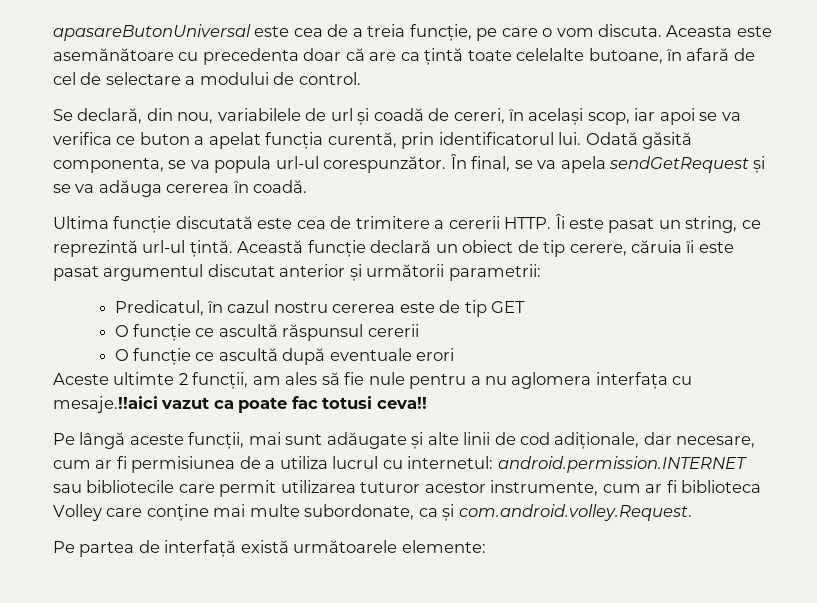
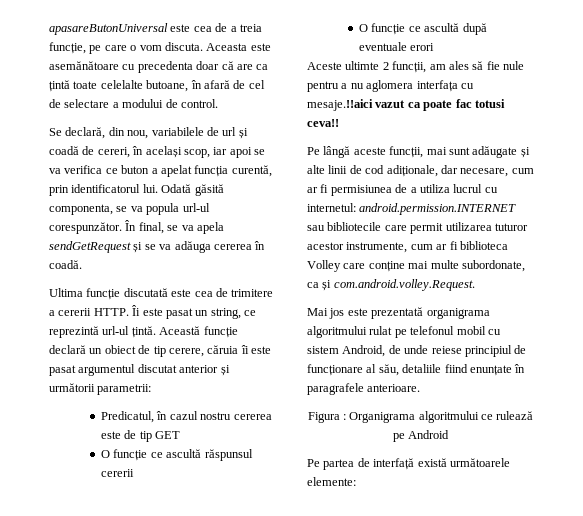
(692, 512) none -> [307,307,490,319] [307,326,501,338] [307,345,527,357] [307,364,526,376] [307,383,421,395] [307,411,534,423] [392,430,450,442] // Mai jos este prezentată organigrama algoritmului rulat pe telefonul mobil cu sistem Android, de unde reiese principiul de funcționare al său, detaliile fiind enunțate în paragrafele anterioare. // Figura : Organigrama algoritmului ce rulează pe Android

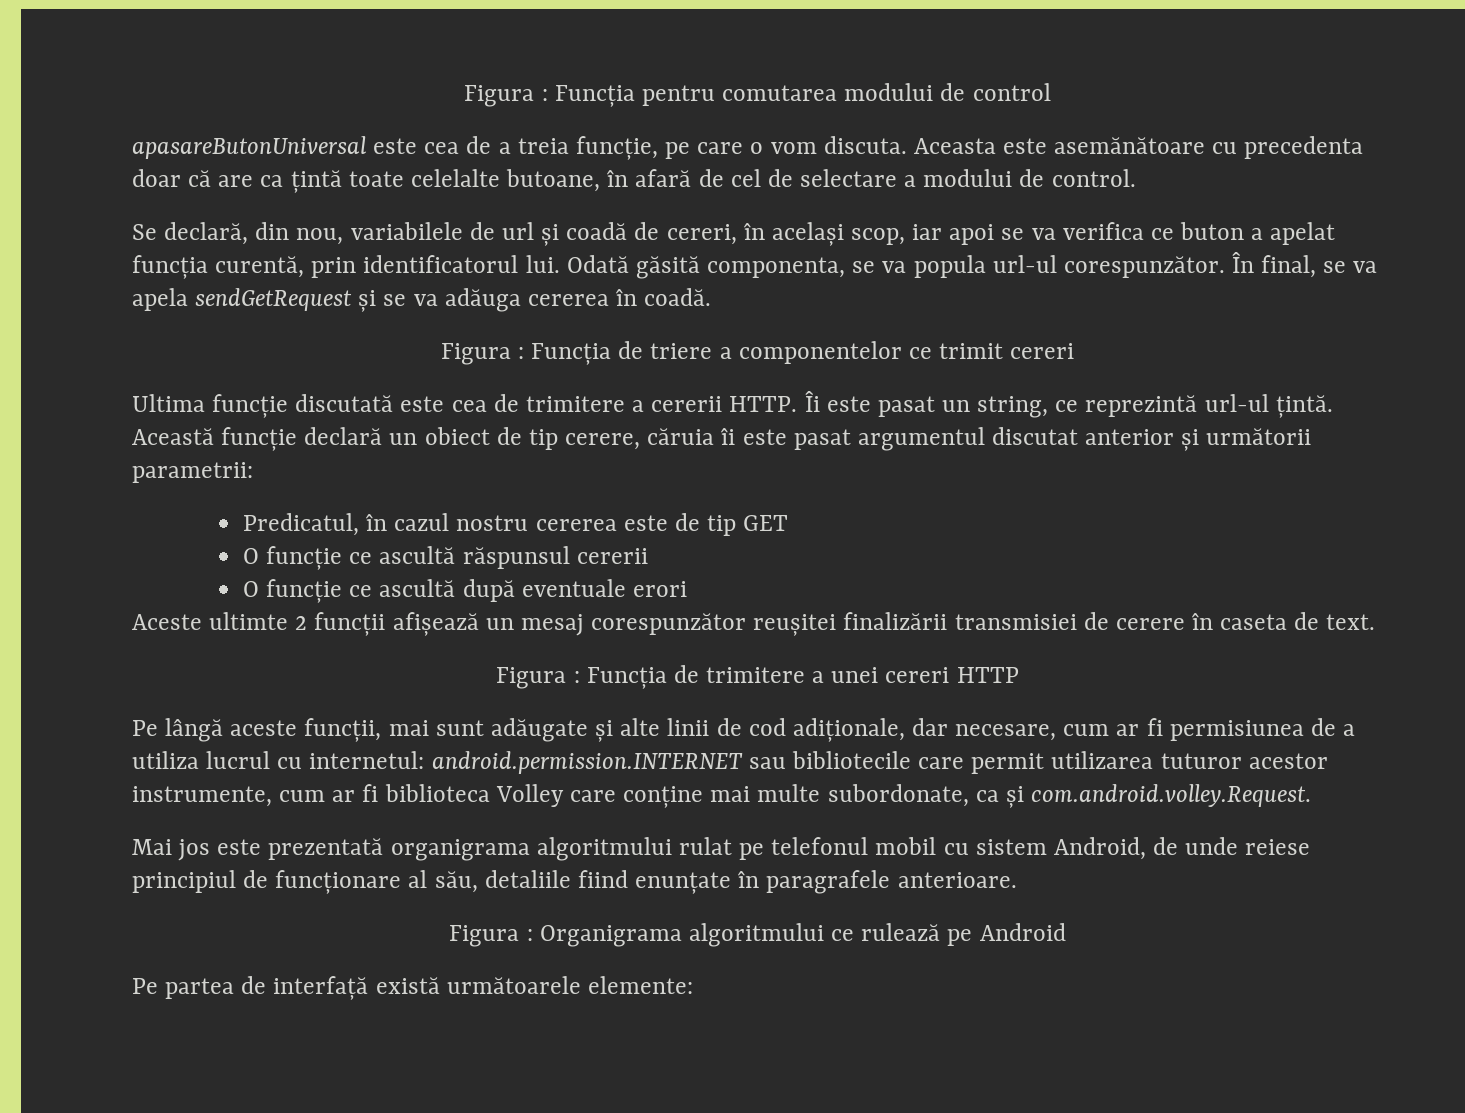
(49, 29) none -> [464,83,1051,107] Figura : Funcția pentru comutarea modului de control //
(82, 264) none -> [440,341,1075,365] // Figura : Funcția de triere a componentelor ce trimit cereri
[392,61,524,73] [307,80,474,92] [307,99,505,111] [307,119,339,127] funcții, am ales să fie nule pentru a nu aglomera interfața cu mesaje.!!aici vazut ca poate fac totusi ceva!! -> [314,612,1376,636] [496,665,1019,689] funcții afișează un mesaj corespunzător reușitei finalizării transmisiei de cerere în caseta de text. // Figura : Funcția de trimitere a unei cereri HTTP

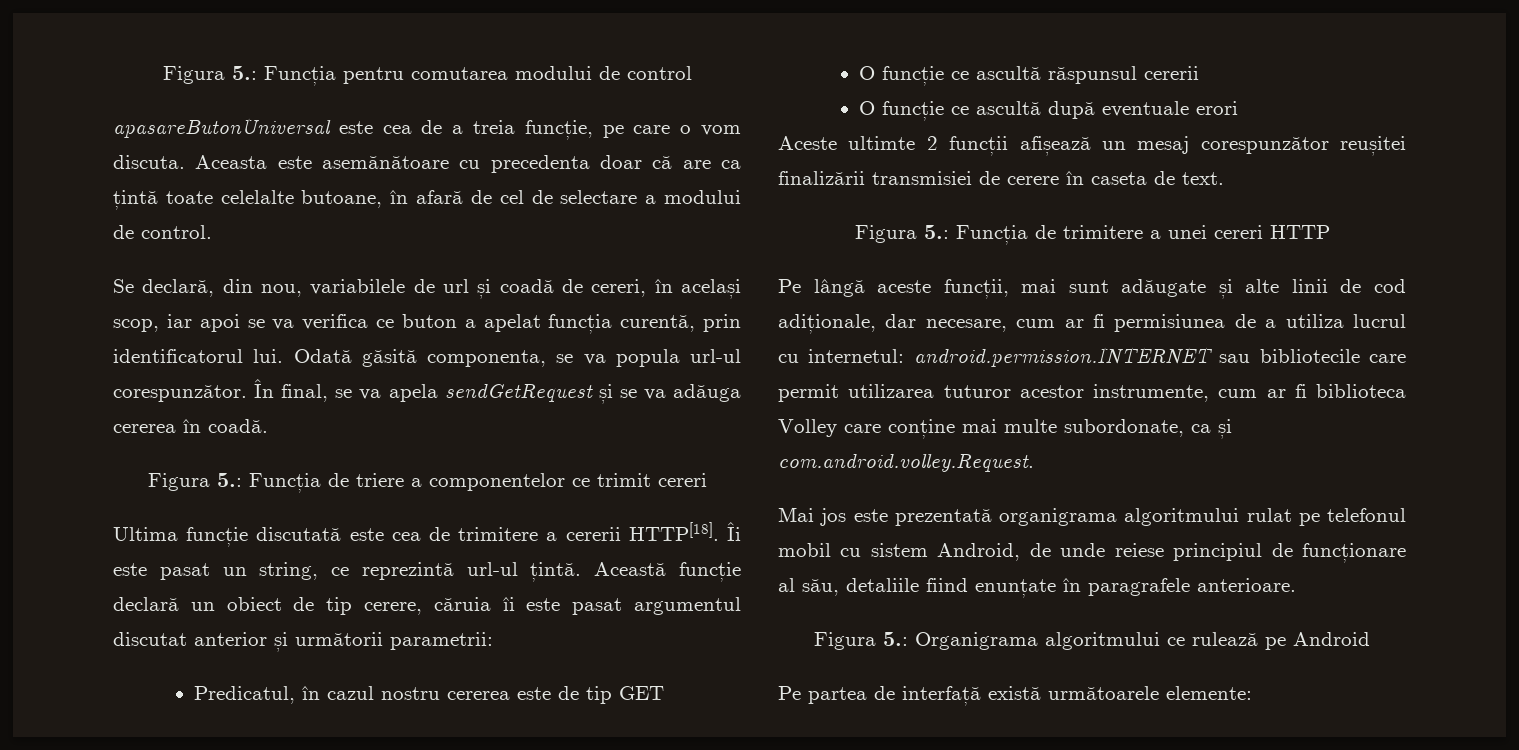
[464,85,548,107] Figura : -> [162,66,257,84] Figura 5.:
[517,347,524,359] : -> [216,473,242,487] 5.:
[729,396,798,412] HTTP. -> [628,522,719,541] HTTP[18].
[573,671,580,683] : -> [923,225,949,239] 5.:
[526,929,533,941] : -> [883,632,908,646] 5.:

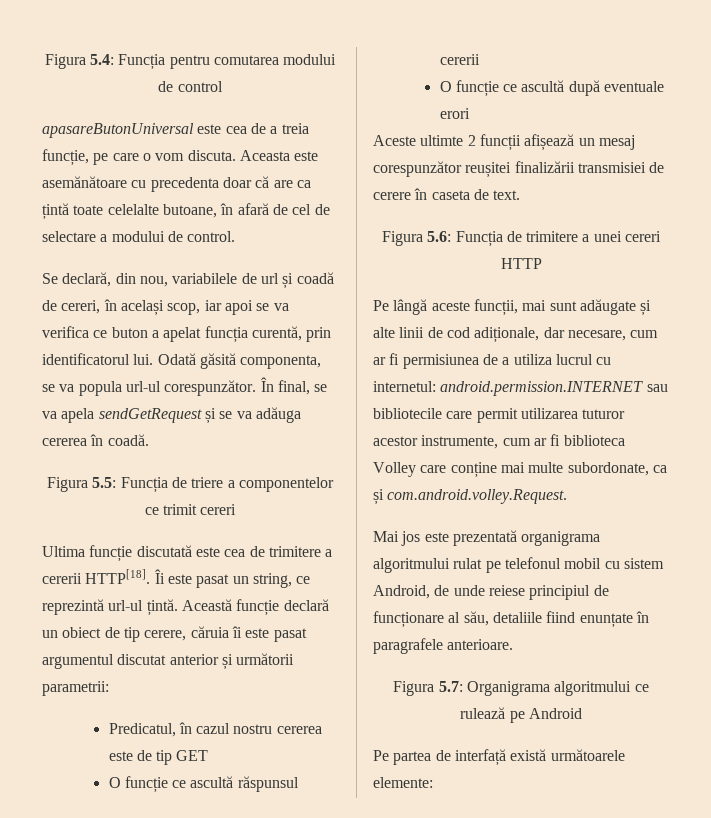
[162,66,257,84] Figura 5.: -> [44,54,115,69] Figura 5.4:
[216,473,242,487] 5.: -> [92,477,117,488] 5.5:
[923,225,949,239] 5.: -> [427,231,452,242] 5.6:
[883,632,908,646] 5.: -> [438,681,463,692] 5.7:

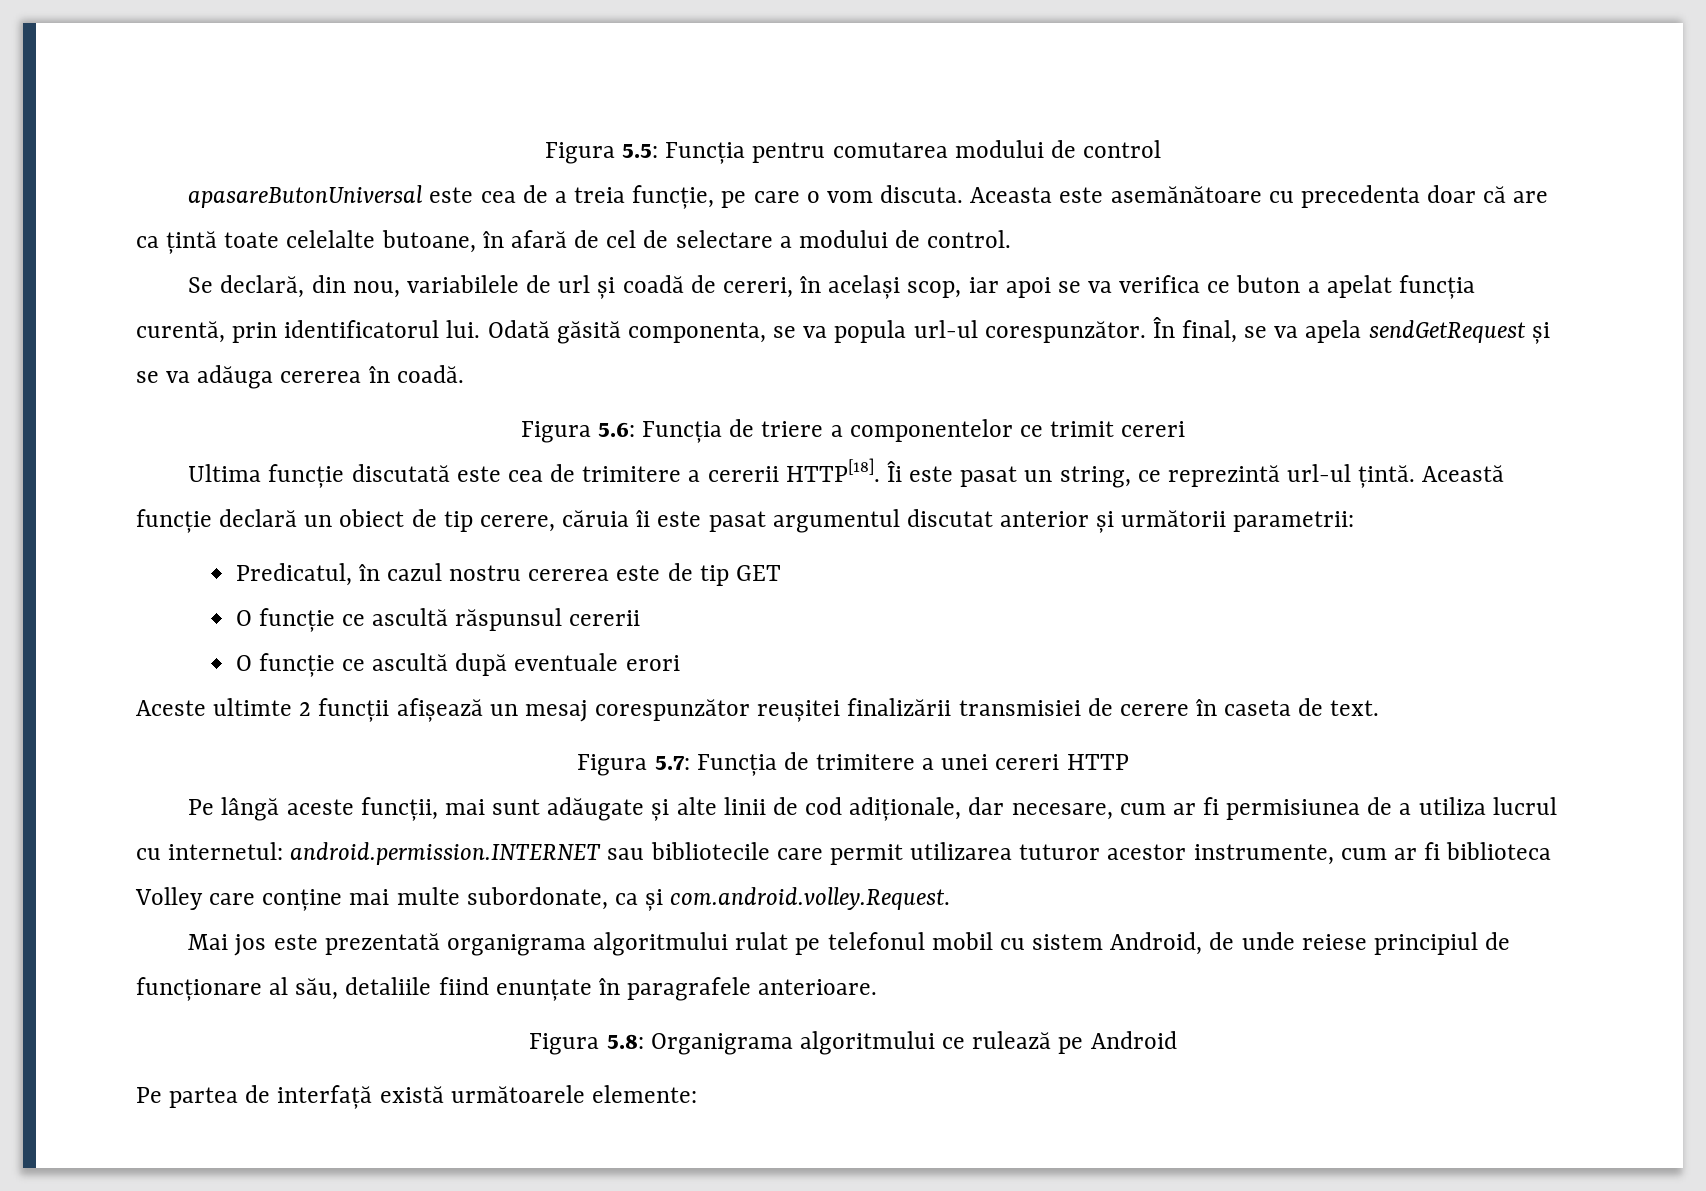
[44,54,115,69] Figura 5.4: -> [544,142,659,164] Figura 5.5:
[92,477,117,488] 5.5: -> [597,422,635,437] 5.6:
[427,231,452,242] 5.6: -> [654,756,690,770] 5.7:
[438,681,463,692] 5.7: -> [606,1034,644,1049] 5.8:

